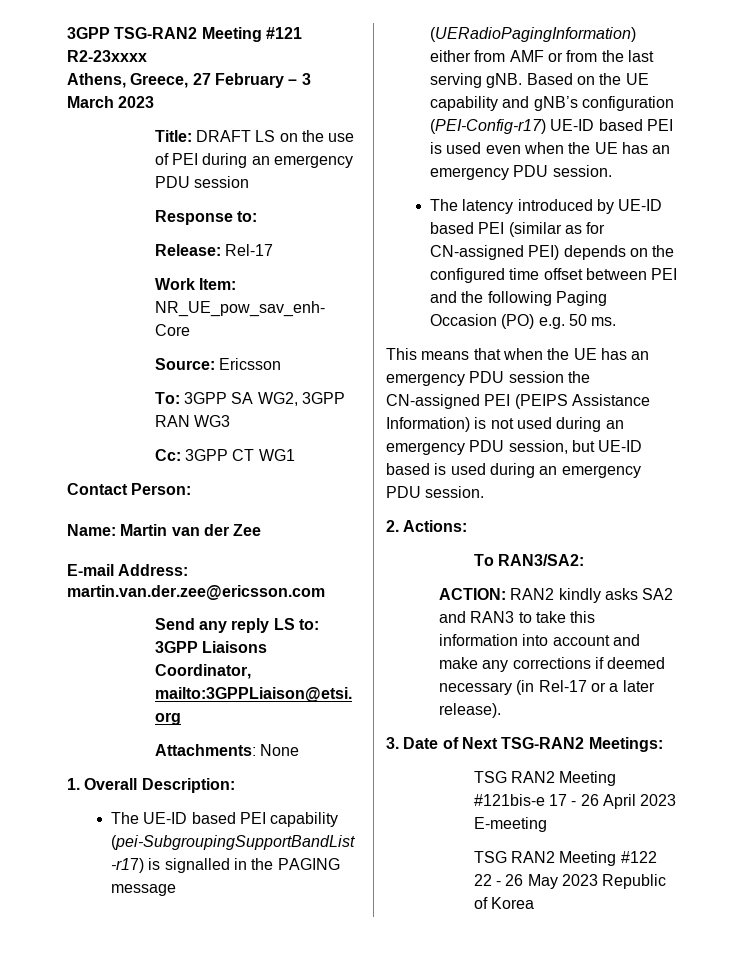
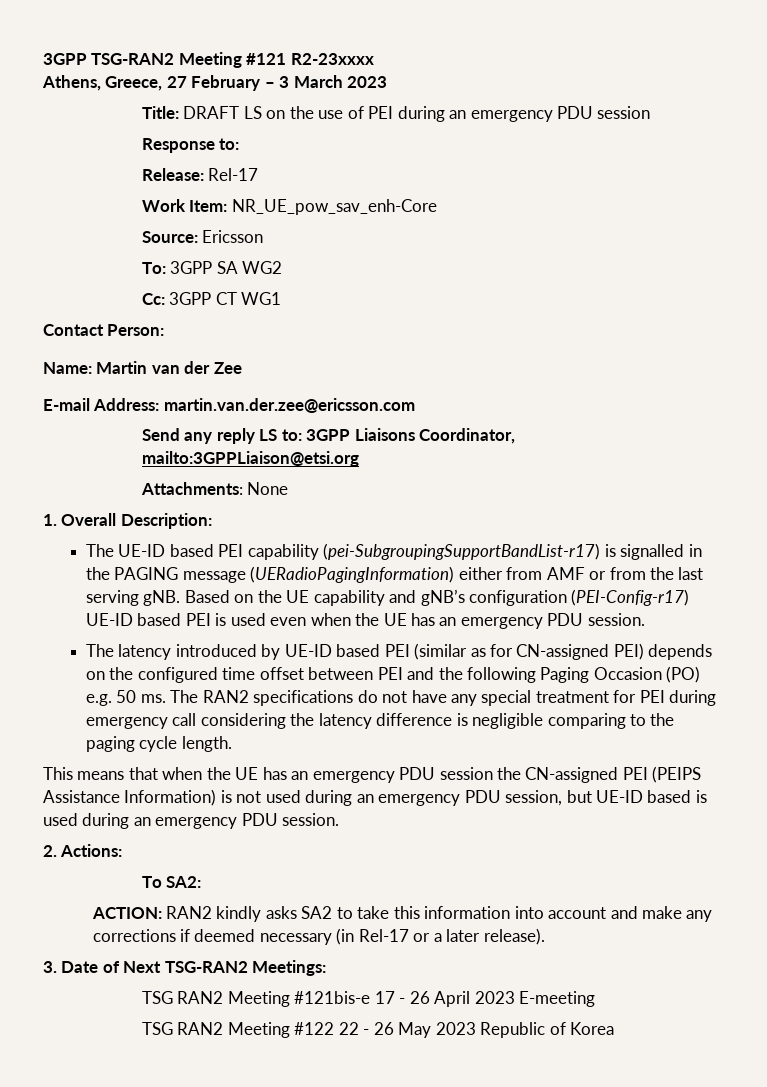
[257,392,345,406] [154,415,230,427] WG2, 3GPP RAN WG3 -> [242,261,283,274] WG2
(617, 321) none -> [170,690,717,706] [85,713,675,729] [85,736,232,752] The RAN2 specifications do not have any special treatment for PEI during emergency call considering the latency difference is negligible comparing to the paging cycle length.
[497,554,584,566] RAN3/SA2: -> [166,876,202,888] SA2:
[439,611,515,623] and RAN3 -> (333, 912) none

